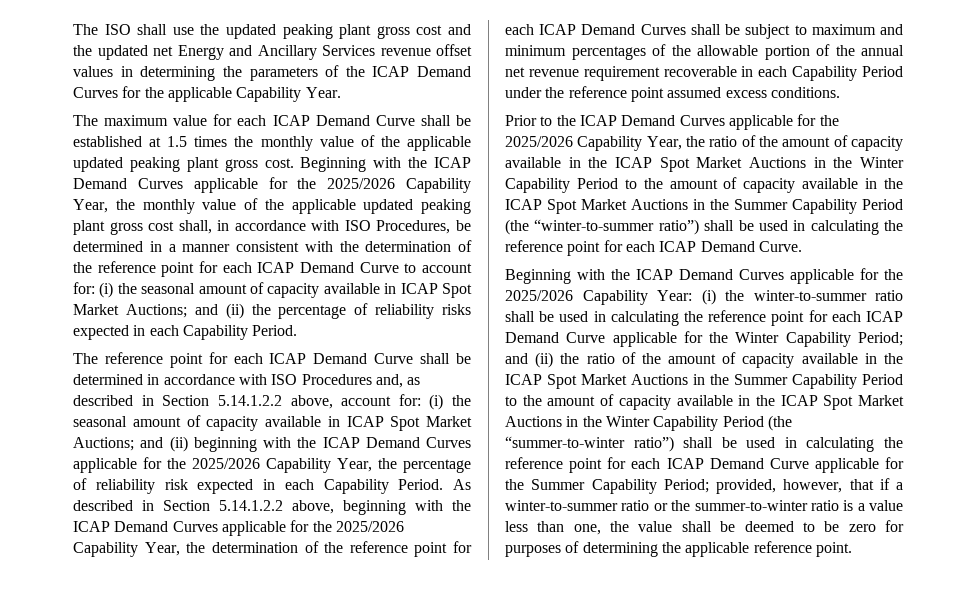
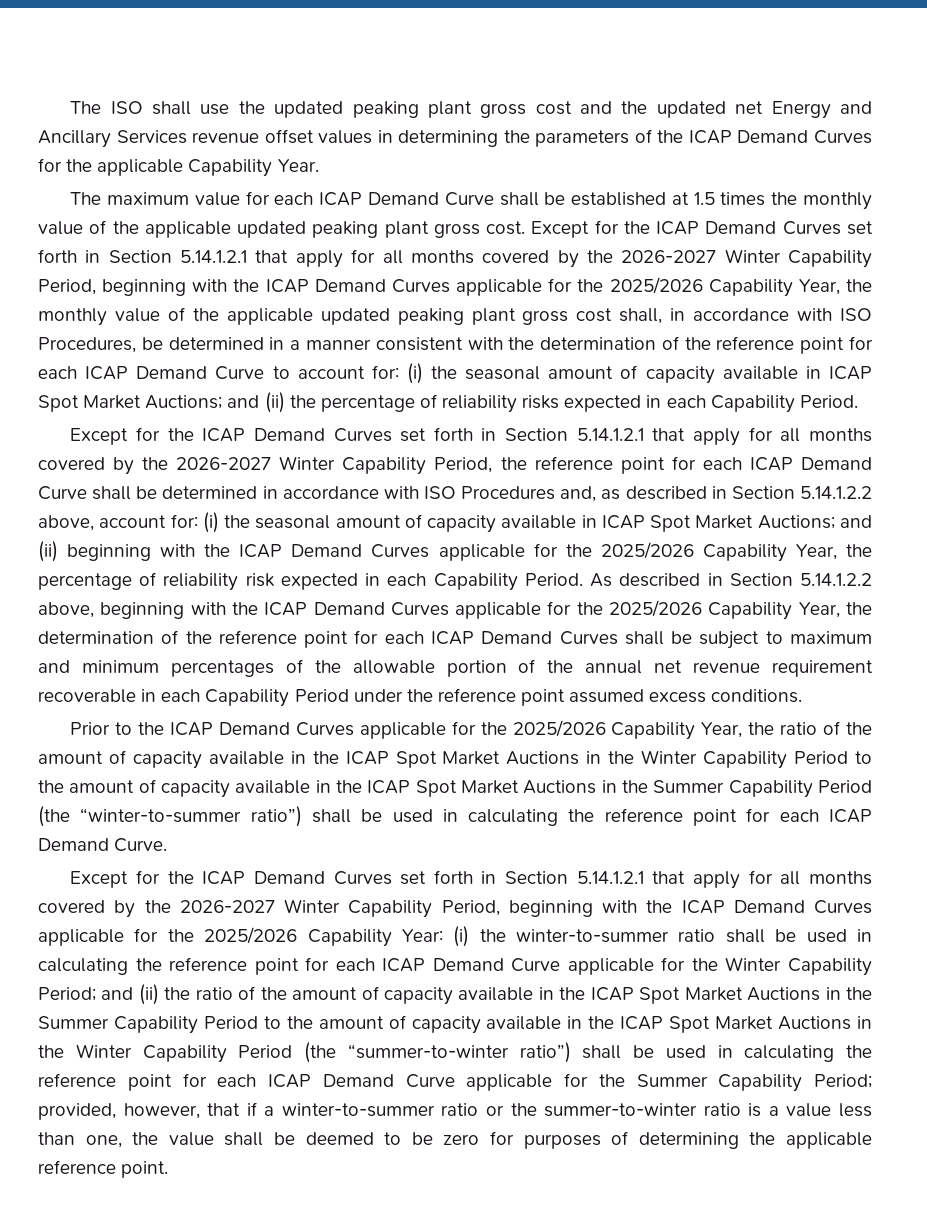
[300,157,367,172] Beginning -> [531,220,873,238] [38,249,873,268] [38,279,187,296] Except for the ICAP Demand Curves set forth in Section 5.14.1.2.1 that apply for all months covered by the 2026-2027 Winter Capability Period, beginning
[73,353,98,364] The -> [70,427,873,446] [38,456,527,475] Except for the ICAP Demand Curves set forth in Section 5.14.1.2.1 that apply for all months covered by the 2026-2027 Winter Capability Period, the
[505,269,571,284] Beginning -> [70,870,873,889] [38,899,593,918] Except for the ICAP Demand Curves set forth in Section 5.14.1.2.1 that apply for all months covered by the 2026-2027 Winter Capability Period, beginning

